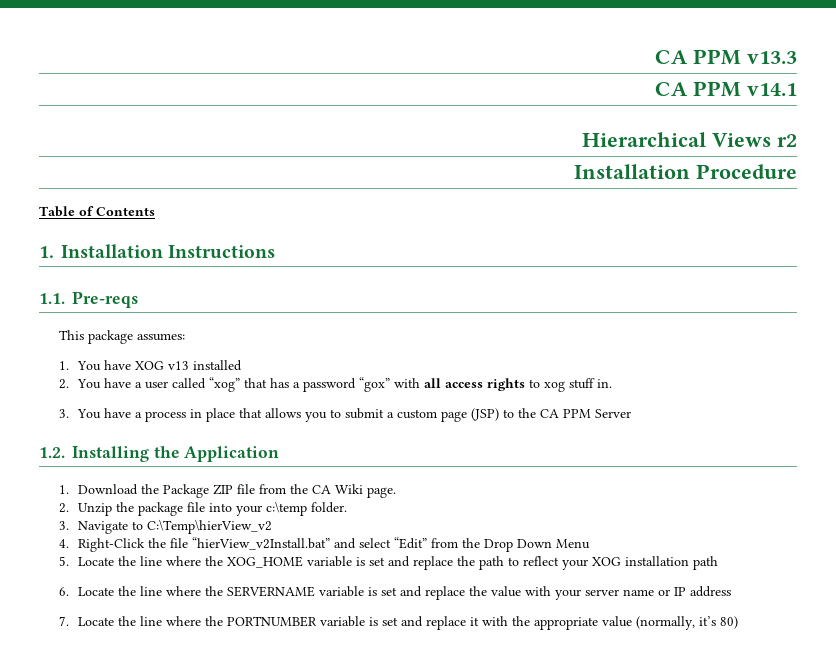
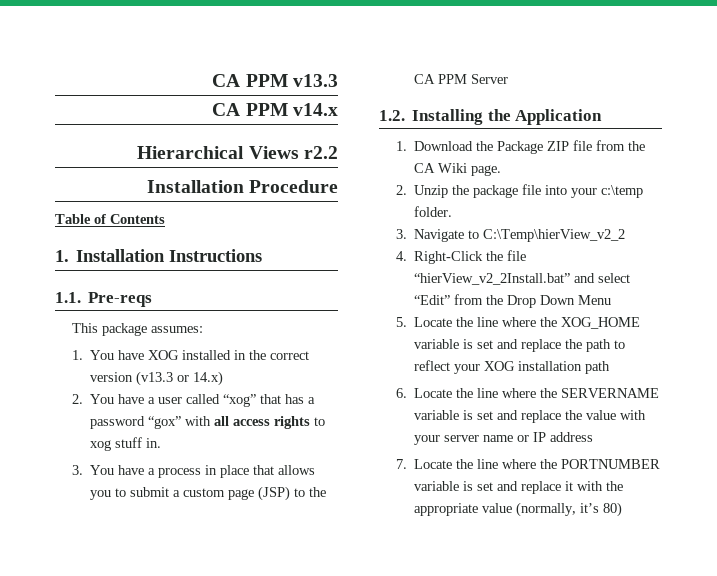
[747,83,797,96] v14.1 -> [293,103,338,116] v14.x
[777,134,797,147] r2 -> [304,146,338,159] r2.2
[168,361,190,370] v13 -> (179, 355) none
(243, 365) none -> [233,350,309,360] [89,371,223,386] in the correct version (v13.3 or 14.x)
[147,519,273,534] C:\Temp\hierView_v2 -> [482,229,625,242] C:\Temp\hierView_v2_2
[192,537,331,550] “hierView_v2Install.bat” -> [413,273,570,285] “hierView_v2_2Install.bat”

